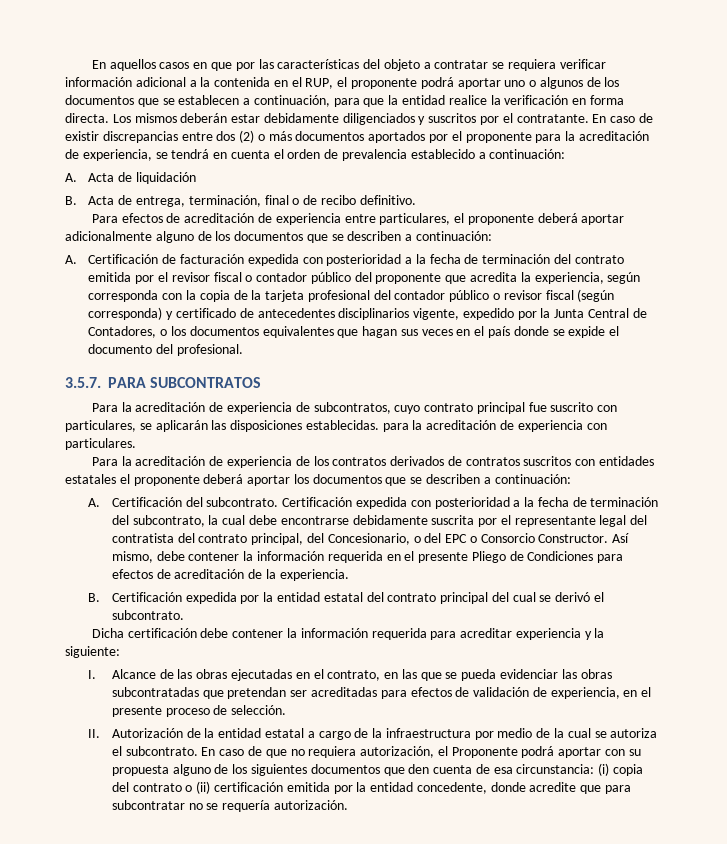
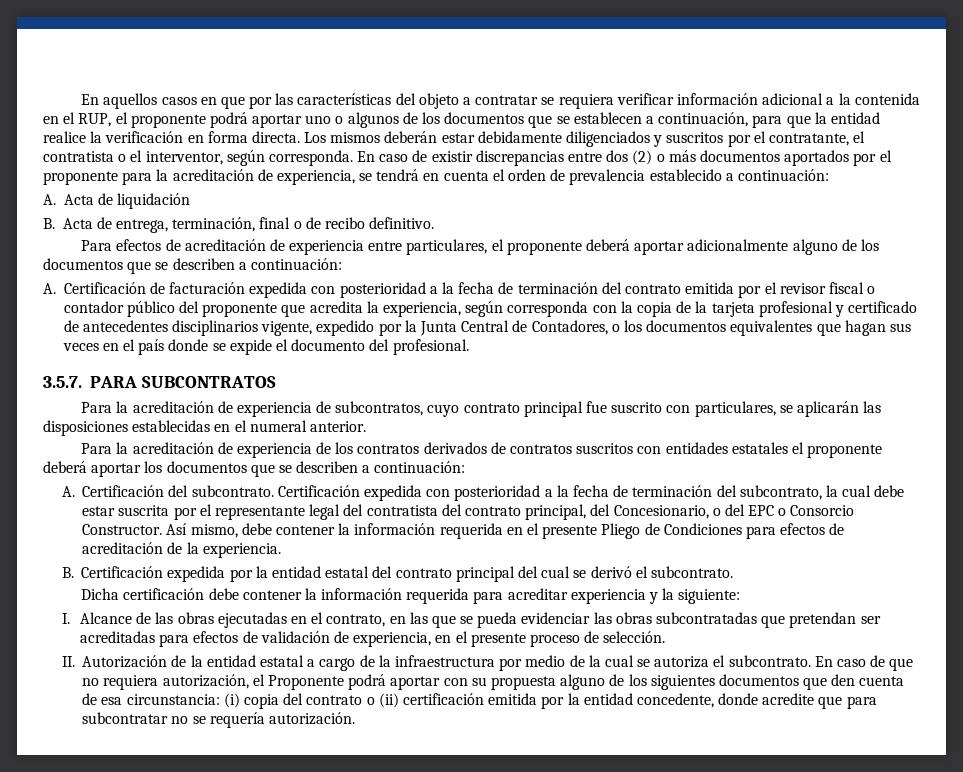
[516,114,589,123] contratante. -> [768,131,866,146] [43,150,353,166] contratante, el contratista o el interventor, según corresponda.
[373,289,615,302] [88,307,163,320] del contador público o revisor fiscal (según corresponda) -> (833, 309) none
[305,420,607,432] [65,438,136,450] establecidas. para la acreditación de experiencia con particulares. -> [132,420,366,432] establecidas en el numeral anterior.
[280,515,428,525] encontrarse debidamente -> [82,506,116,516] estar

